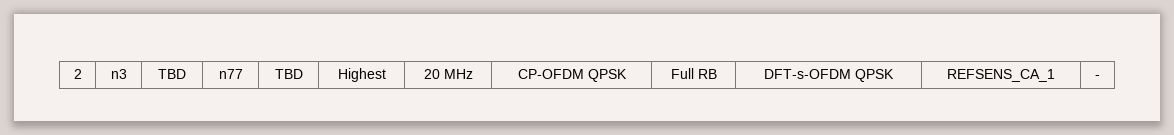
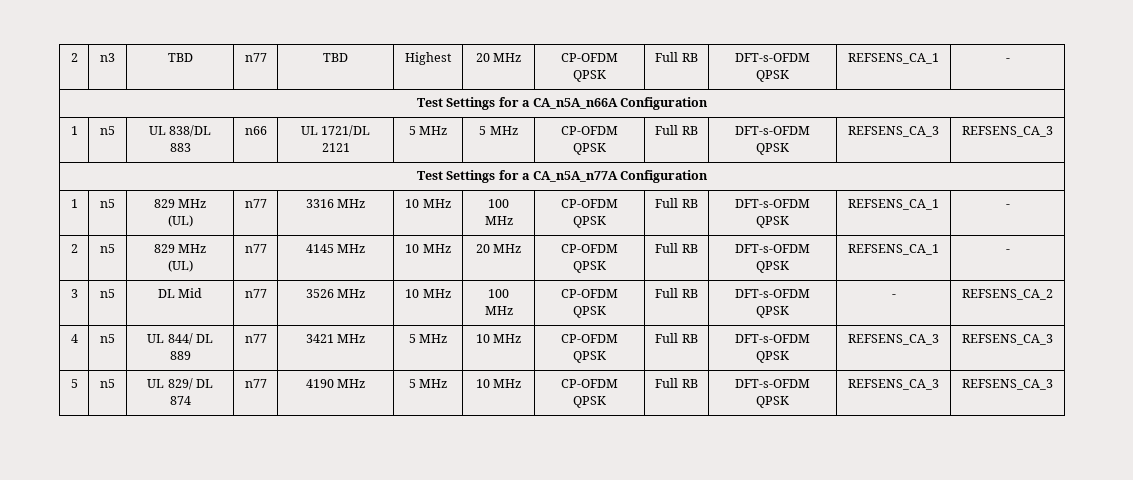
(1100, 77) none -> [417,97,708,110] [70,126,78,135] [100,126,115,135] [148,125,212,137] [169,143,191,152] [244,126,267,135] [300,125,371,137] [321,143,350,152] [408,126,448,135] [479,126,518,135] [561,126,618,135] [573,143,606,155] [655,125,698,135] [735,126,810,135] [756,143,789,155] [848,126,939,137] [962,126,1053,137] [417,170,708,183] [70,199,78,208] [100,199,115,208] [153,199,207,208] [167,215,193,227] [244,199,267,208] [305,199,366,208] [405,199,451,208] [488,199,509,208] [484,216,513,225] [561,199,618,208] [573,216,606,228] [655,198,698,208] [735,199,810,208] [756,216,789,228] [848,199,939,210] [1005,204,1010,208] [70,244,78,253] [100,244,115,253] [153,244,207,253] [167,260,193,272] [244,244,267,253] [305,244,366,253] [405,244,451,253] [475,244,522,253] [561,244,618,253] [573,261,606,273] [655,243,698,253] [735,244,810,253] [756,261,789,273] [848,244,939,255] [1005,249,1010,253] [70,289,78,298] [100,289,115,298] [157,288,203,298] [244,289,267,298] [305,289,366,298] [405,289,451,298] [488,289,509,298] [484,306,513,315] [561,289,618,298] [573,306,606,318] [655,288,698,298] [735,289,810,298] [756,306,789,318] [891,294,896,298] [962,289,1053,300] [70,334,78,343] [100,334,115,343] [147,333,213,345] [169,351,191,360] [244,334,267,343] [305,334,366,343] [408,334,448,343] [475,334,522,343] [561,334,618,343] [573,351,606,363] [655,333,698,343] [735,334,810,343] [756,351,789,363] [848,334,939,345] [962,334,1053,345] [70,379,78,388] [100,379,115,388] [147,378,213,390] [169,396,191,405] [244,379,267,388] [305,379,366,388] [408,379,448,388] [475,379,522,388] [561,379,618,388] [573,396,606,408] [655,378,698,388] [735,379,810,388] [756,396,789,408] [848,379,939,390] [962,379,1053,390] // Test Settings for a CA_n5A_n66A Configuration // 1 | n5 | UL 838/DL 883 | n66 | UL 1721/DL 2121 | 5 MHz | 5 MHz | CP-OFDM QPSK | Full RB | DFT-s-OFDM QPSK | REFSENS_CA_3 | REFSENS_CA_3 // Test Settings for a CA_n5A_n77A Configuration // 1 | n5 | 829 MHz // (UL) | n77 | 3316 MHz | 10 MHz | 100 MHz | CP-OFDM QPSK | Full RB | DFT-s-OFDM QPSK | REFSENS_CA_1 | - // 2 | n5 | 829 MHz // (UL) | n77 | 4145 MHz | 10 MHz | 20 MHz | CP-OFDM QPSK | Full RB | DFT-s-OFDM QPSK | REFSENS_CA_1 | - // 3 | n5 | DL Mid | n77 | 3526 MHz | 10 MHz | 100 MHz | CP-OFDM QPSK | Full RB | DFT-s-OFDM QPSK | - | REFSENS_CA_2 // 4 | n5 | UL 844/ DL 889 | n77 | 3421 MHz | 5 MHz | 10 MHz | CP-OFDM QPSK | Full RB | DFT-s-OFDM QPSK | REFSENS_CA_3 | REFSENS_CA_3 // 5 | n5 | UL 829/ DL 874 | n77 | 4190 MHz | 5 MHz | 10 MHz | CP-OFDM QPSK | Full RB | DFT-s-OFDM QPSK | REFSENS_CA_3 | REFSENS_CA_3

